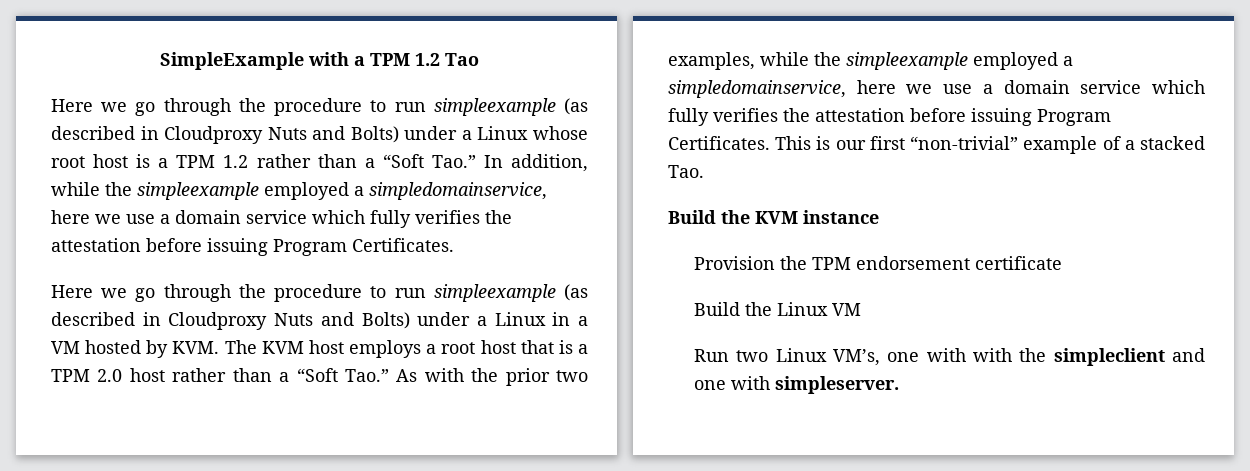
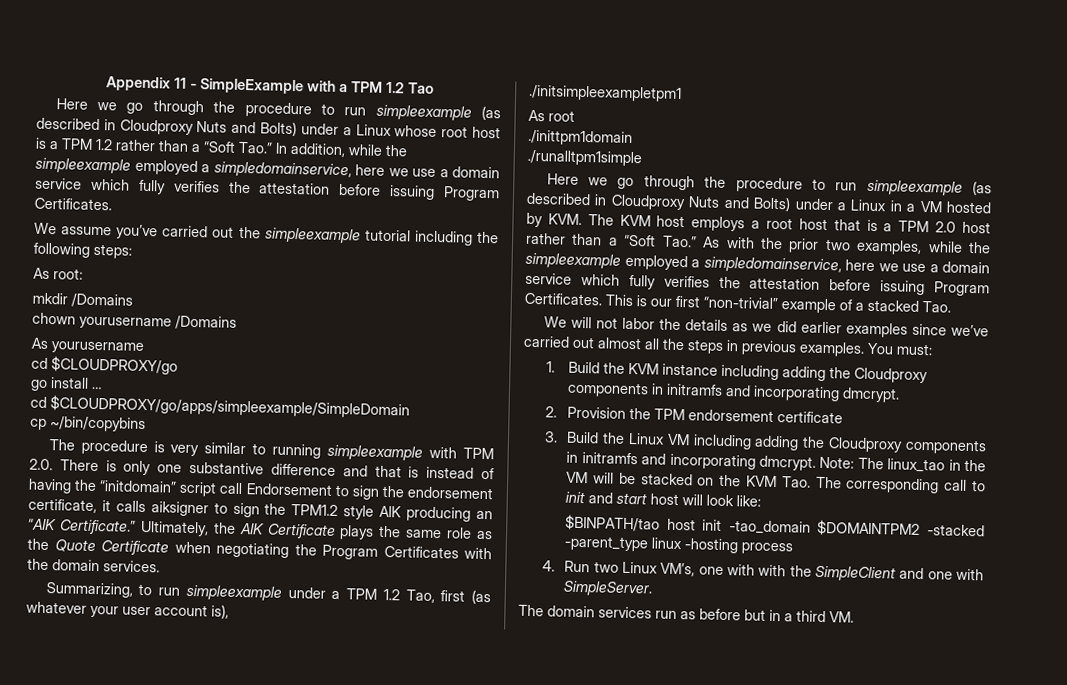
(160, 61) none -> [105,76,197,92] Appendix 11 -
(454, 245) none -> [34,222,499,246] [33,242,132,259] [33,267,83,280] [32,292,133,308] [32,312,237,330] [31,337,144,354] [31,356,178,375] [30,377,102,391] [30,395,410,419] [30,416,146,433] [48,439,495,461] [29,458,495,480] [28,478,493,500] [28,498,494,522] [28,518,493,540] [27,538,492,560] [27,558,160,573] [45,582,491,605] [26,601,229,619] [529,84,682,102] [528,109,575,122] [528,129,633,146] [527,149,642,167] // We assume you’ve carried out the simpleexample tutorial including the following steps: // As root: // mkdir /Domains // chown yourusername /Domains // As yourusername // cd $CLOUDPROXY/go // go install … // cd $CLOUDPROXY/go/apps/simpleexample/SimpleDomain // cp ~/bin/copybins // The procedure is very similar to running simpleexample with TPM 2.0. There is only one substantive difference and that is instead of having the “initdomain” script call Endorsement to sign the endorsement certificate, it calls aiksigner to sign the TPM1.2 style AIK producing an “AIK Certificate.” Ultimately, the AIK Certificate plays the same role as the Quote Certificate when negotiating the Program Certificates with the domain services. // Summarizing, to run simpleexample under a TPM 1.2 Tao, first (as whatever your user account is), // ./initsimpleexampletpm1 // As root // ./inittpm1domain // ./runalltpm1simple
[668,210,879,224] Build the KVM instance // -> [543,316,989,338] [523,335,933,357] [545,361,929,384] [567,381,901,403] [544,406,557,418] We will not labor the details as we did earlier examples since we’ve carried out almost all the steps in previous examples. You must: // 1. Build the KVM instance including adding the Cloudproxy components in initramfs and incorporating dmcrypt. // 2.
(1062, 263) none -> [543,431,558,443] 3.
(861, 309) // -> [692,434,987,455] [566,451,986,473] [566,471,986,494] [565,491,762,507] [565,514,985,538] [564,535,794,555] [541,560,555,572] including adding the Cloudproxy components in initramfs and incorporating dmcrypt. Note: The linux_tao in the VM will be stacked on the KVM Tao. The corresponding call to init and start host will look like: // $BINPATH/tao host init -tao_domain $DOMAINTPM2 -stacked -parent_type linux -hosting process // 4.
[1053,348,1165,366] simpleclient -> [814,565,896,582] SimpleClient
[774,376,899,394] simpleserver. -> [563,580,654,597] [518,604,854,623] SimpleServer. // The domain services run as before but in a third VM.

